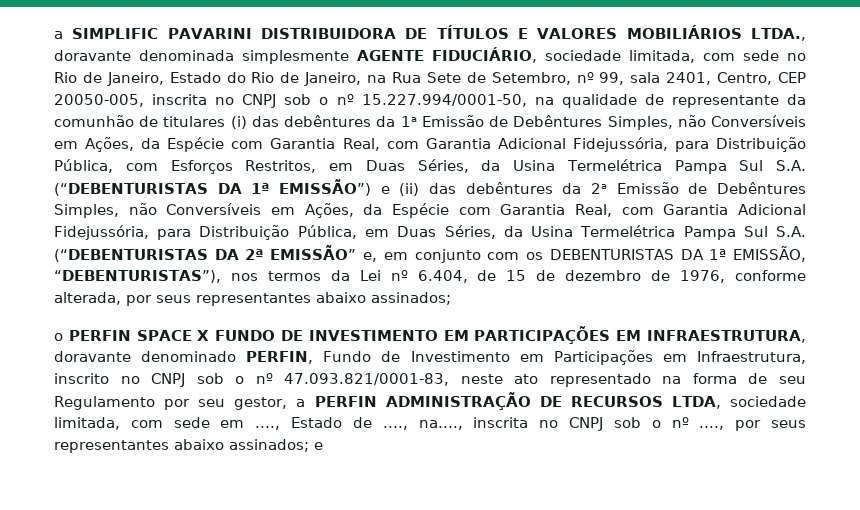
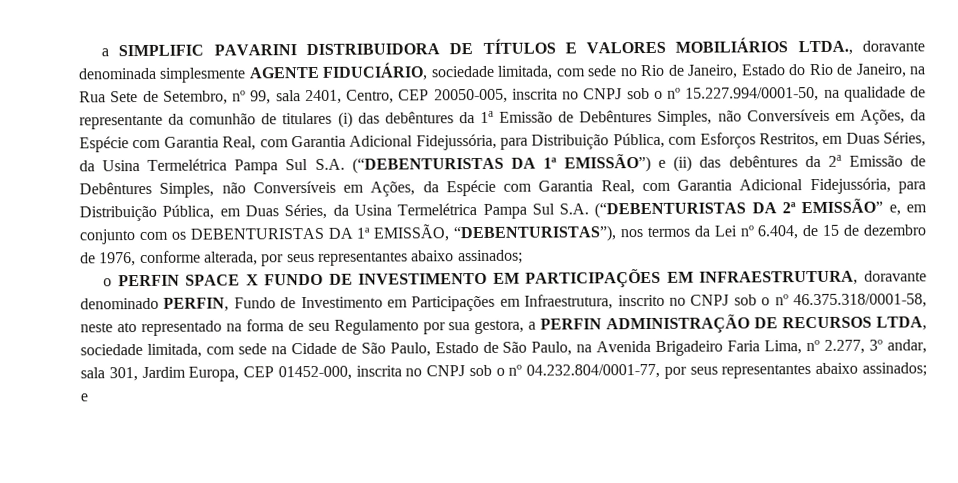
[284,373,450,386] 47.093.821/0001-83, -> [792,293,927,309] 46.375.318/0001-58,
[198,397,288,410] seu gestor, -> [448,319,525,335] sua gestora,
[220,417,725,431] em ...., Estado de ...., na...., inscrita no CNPJ sob o nº ...., -> [270,339,928,357] [80,363,661,382] na Cidade de São Paulo, Estado de São Paulo, na Avenida Brigadeiro Faria Lima, nº 2.277, 3º andar, sala 301, Jardim Europa, CEP 01452-000, inscrita no CNPJ sob o nº 04.232.804/0001-77,

